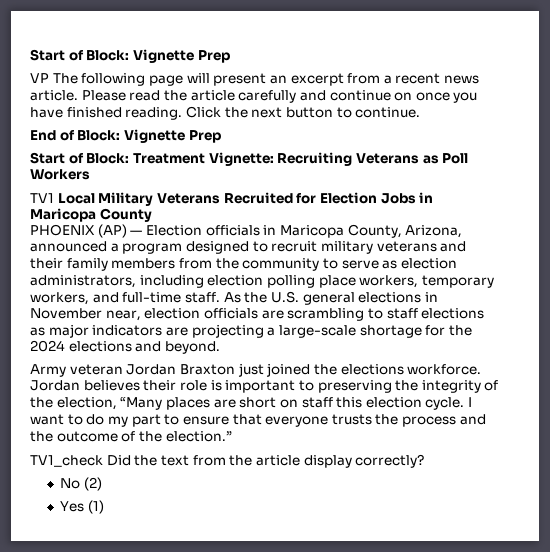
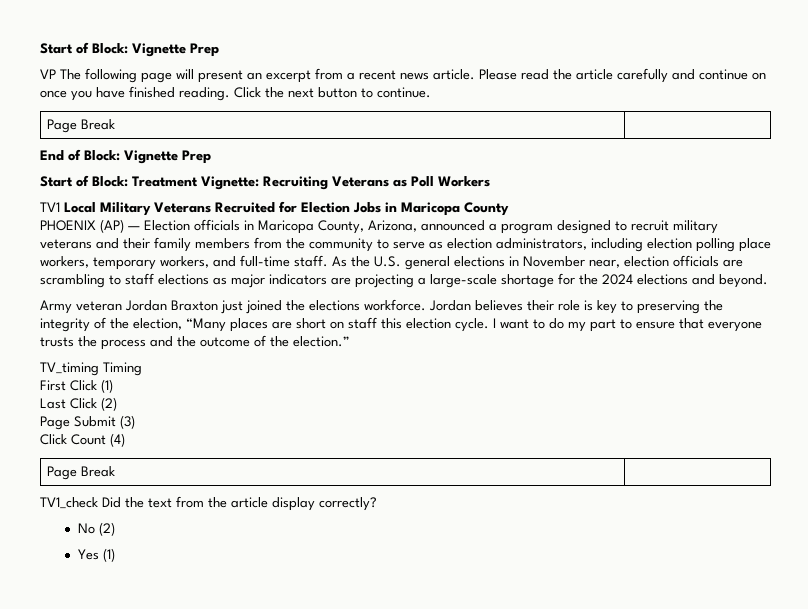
(421, 112) none -> [46,119,115,133] // Page Break |
[225,380,296,393] important -> [597,300,617,314] key
(232, 436) none -> [40,362,142,376] [40,379,113,393] [40,397,117,411] [40,415,135,430] [40,433,125,447] [46,466,115,480] // TV_timing Timing // First Click (1) // Last Click (2) // Page Submit (3) // Click Count (4) // Page Break |

